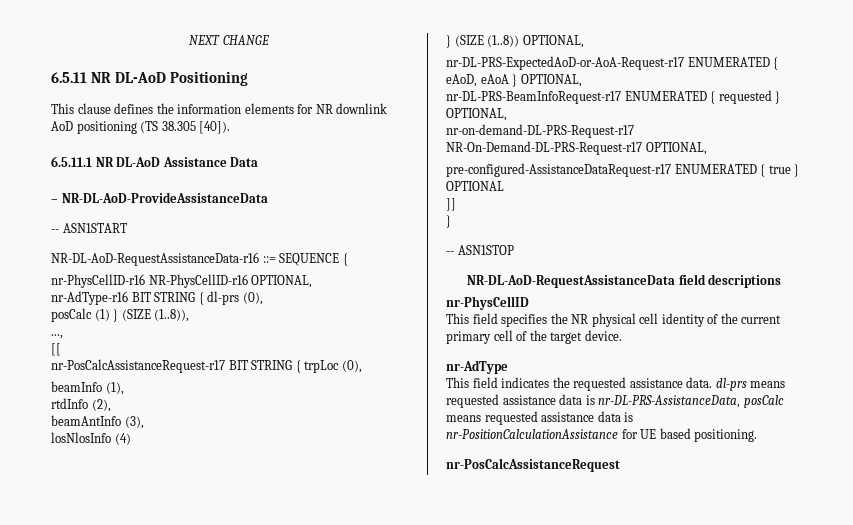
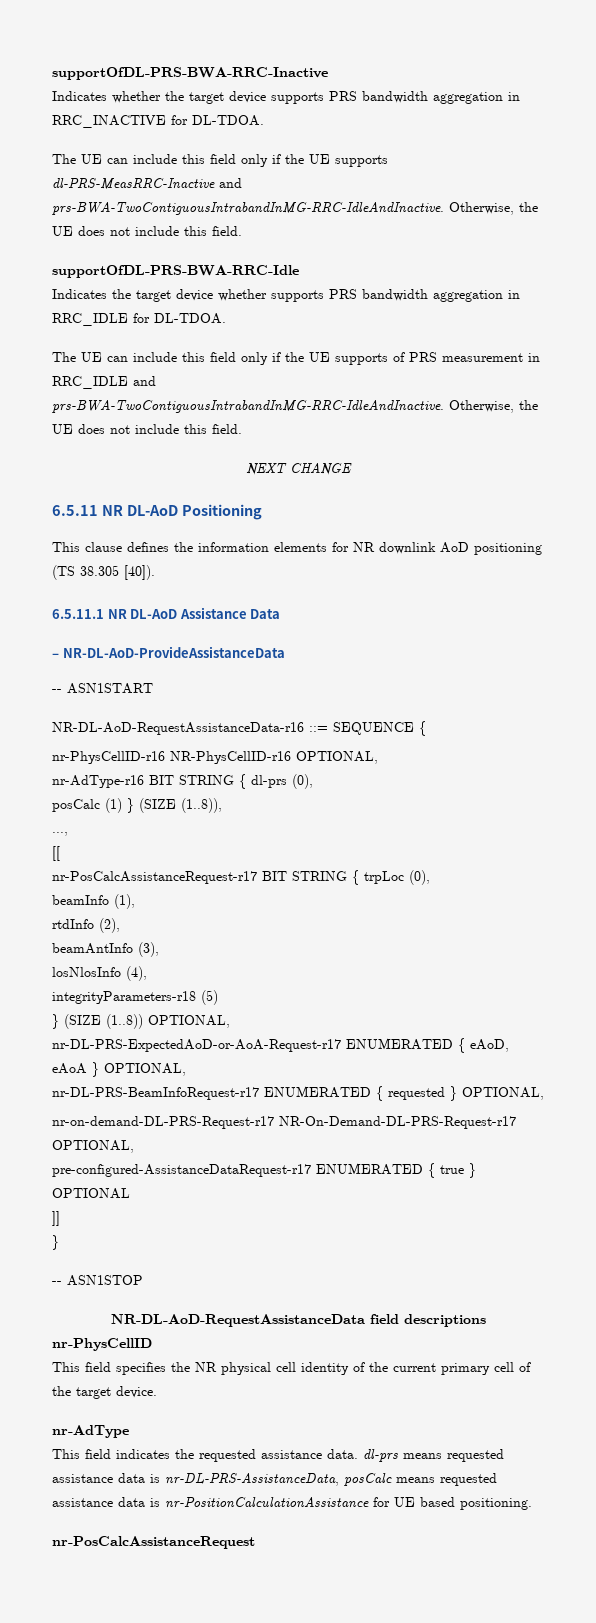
(189, 40) none -> [52,67,328,80] [52,91,520,104] [52,115,264,128] [52,154,388,167] [52,178,242,190] [52,202,538,215] [52,226,242,236] [52,265,299,278] [52,289,520,302] [52,313,226,326] [52,352,540,365] [52,376,156,389] [52,400,538,413] [52,424,242,434] supportOfDL-PRS-BWA-RRC-Inactive // Indicates whether the target device supports PRS bandwidth aggregation in RRC_INACTIVE for DL-TDOA. // The UE can include this field only if the UE supports dl-PRS-MeasRRC-Inactive and prs-BWA-TwoContiguousIntrabandInMG-RRC-IdleAndInactive. Otherwise, the UE does not include this field. // supportOfDL-PRS-BWA-RRC-Idle // Indicates the target device whether supports PRS bandwidth aggregation in RRC_IDLE for DL-TDOA. // The UE can include this field only if the UE supports of PRS measurement in RRC_IDLE and prs-BWA-TwoContiguousIntrabandInMG-RRC-IdleAndInactive. Otherwise, the UE does not include this field. //
[114,433,131,445] (4) -> [126,966,147,981] [52,990,218,1005] (4), // integrityParameters-r18 (5)

